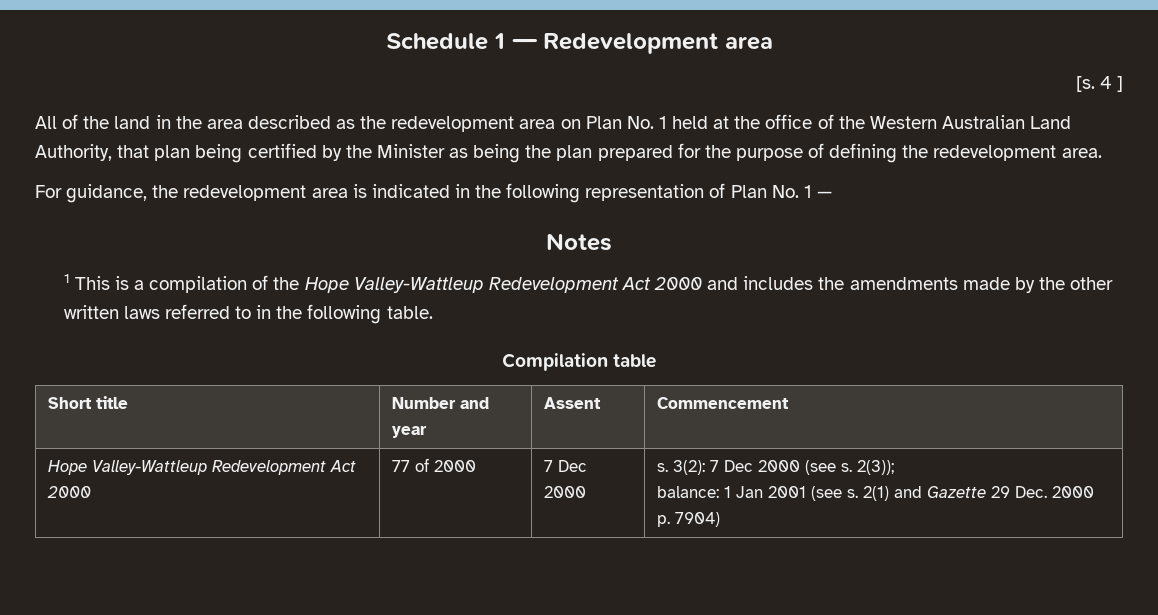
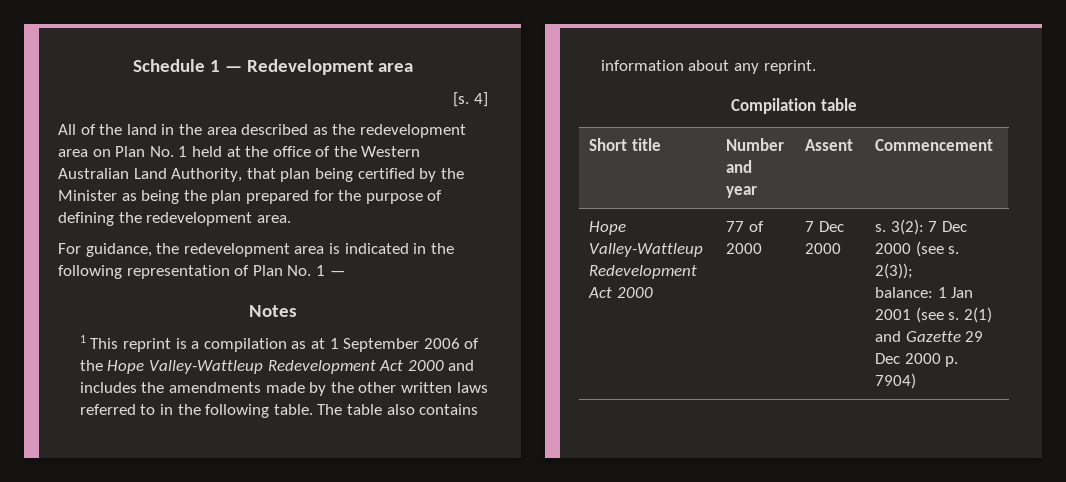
[1099,76,1124,92] 4 ] -> [473,92,488,107] 4]
(110, 283) none -> [123,338,172,352] reprint
(248, 284) none -> [291,338,460,352] as at 1 September 2006
(433, 312) none -> [317,404,479,415] [600,60,816,74] The table also contains information about any reprint.
[1014,486,1047,498] Dec. -> [874,353,900,364] Dec

